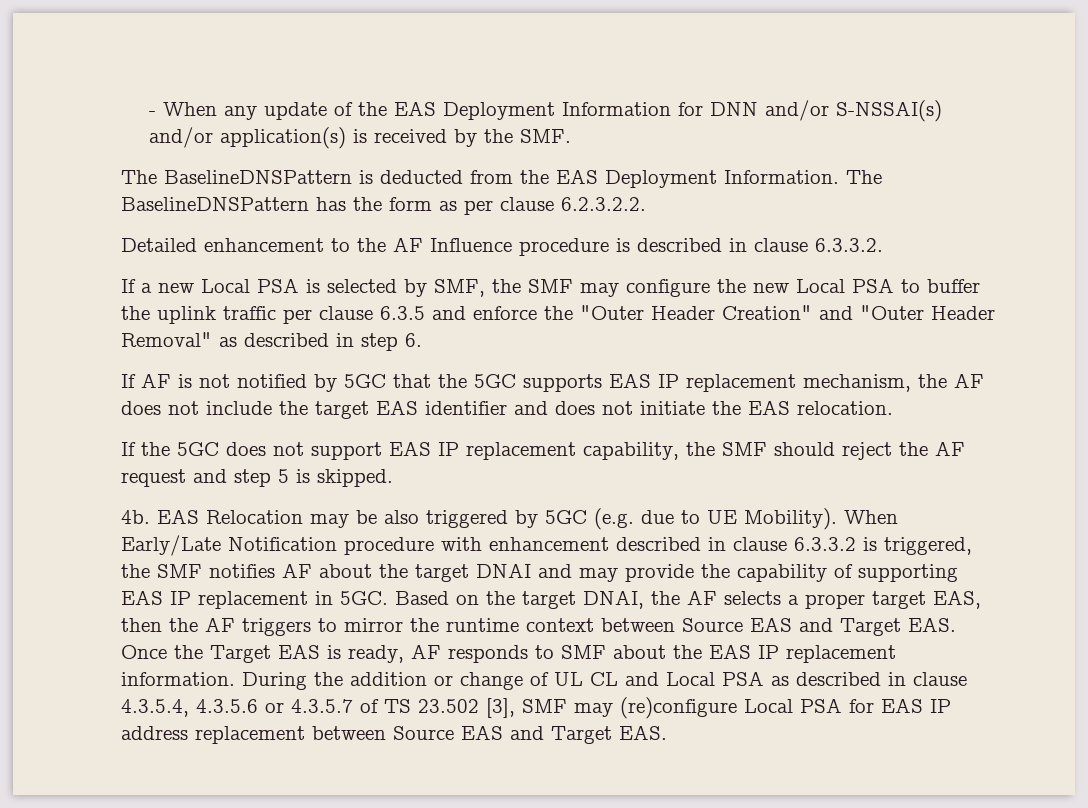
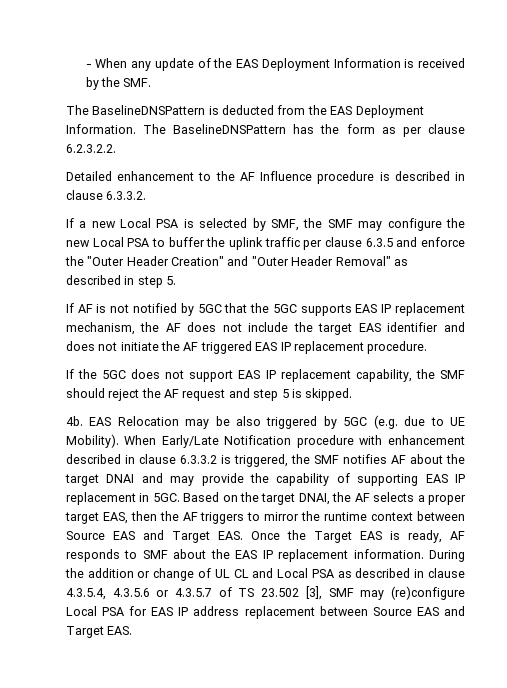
[677,100,942,122] [148,127,346,149] for DNN and/or S-NSSAI(s) and/or application(s) -> (401, 63) none
[404,333,422,347] 6. -> [165,276,176,285] 5.
[747,400,893,415] EAS relocation. -> [183,341,428,354] AF triggered EAS IP replacement procedure.

